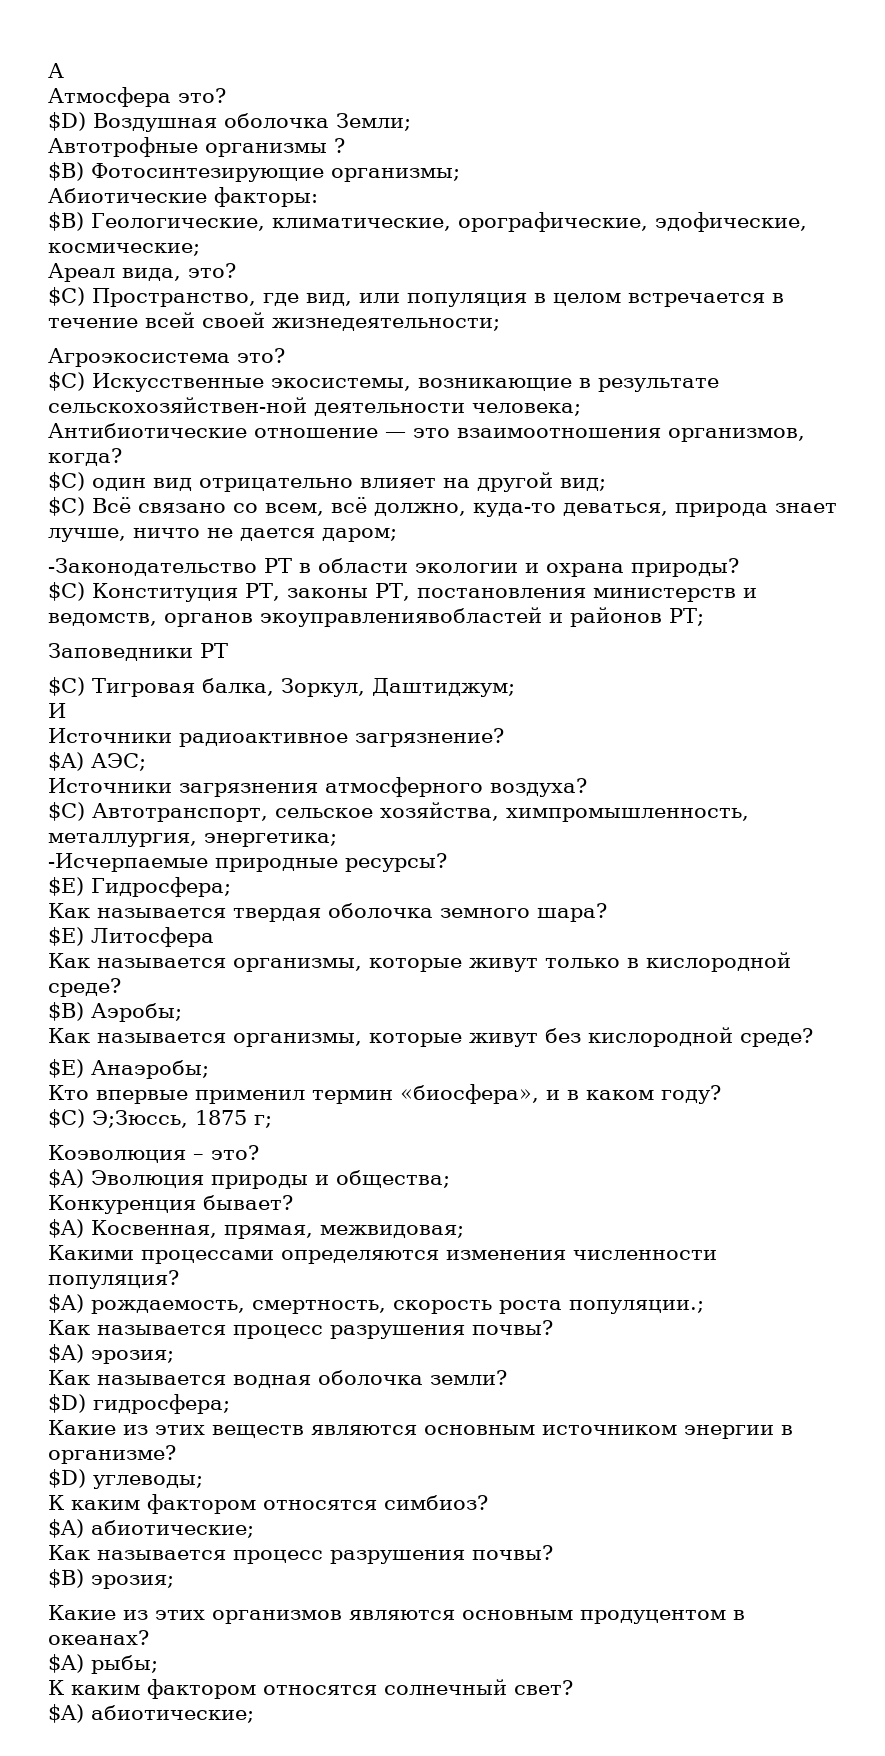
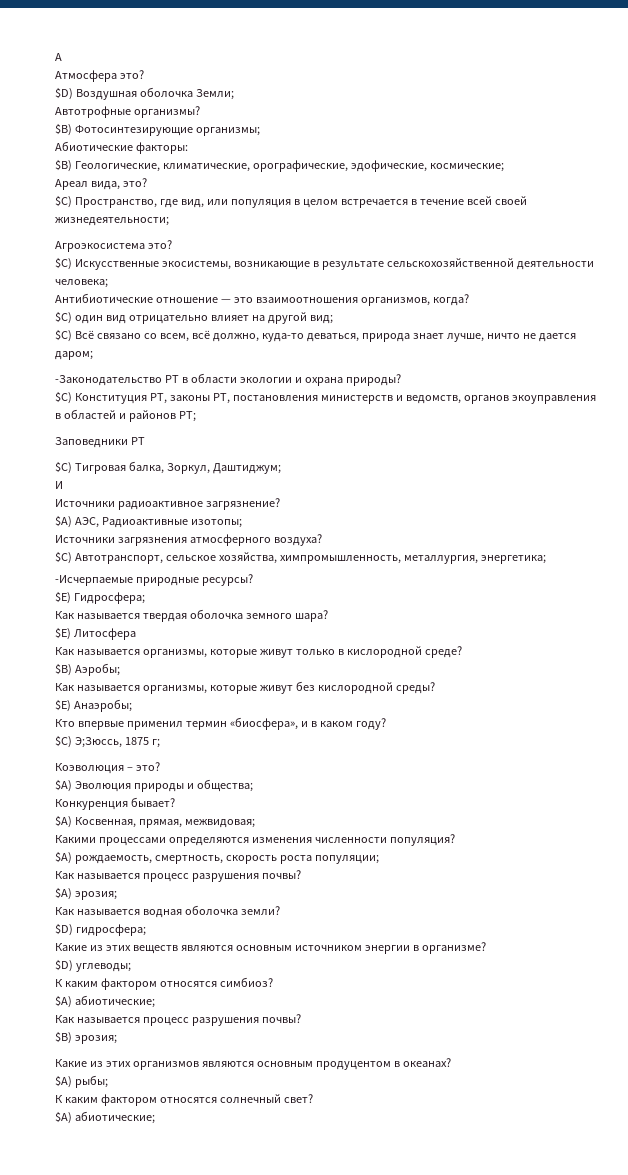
[205,138,345,157] организмы ? -> [133,106,200,118] организмы?
[48,397,307,413] сельскохозяйствен-ной -> [386,258,514,267] сельскохозяйственной
[260,607,542,627] экоуправлениявобластей -> [511,395,596,404] [55,409,116,419] экоуправления в областей
[91,753,146,771] АЭС; -> [74,517,242,528] АЭС, Радиоактивные изотопы;
[740,1028,813,1047] среде? -> [395,682,435,694] среды?
[569,1300,704,1314] популяции.; -> [314,855,379,864] популяции;

